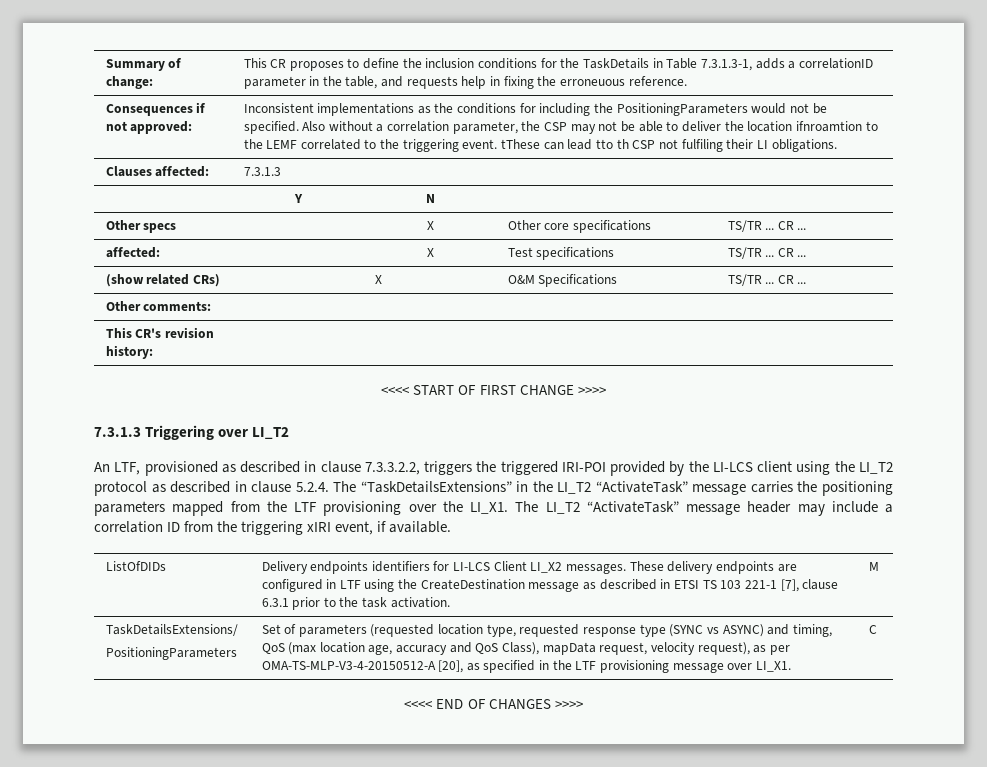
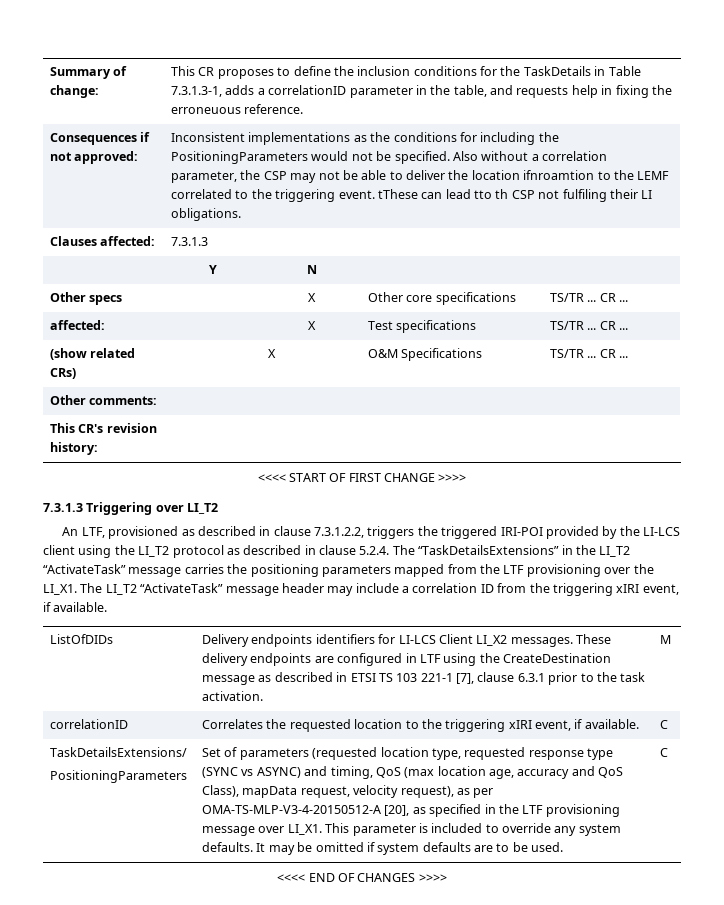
[364,462,420,475] 7.3.3.2.2, -> [313,527,364,538] 7.3.1.2.2,
(879, 566) none -> [50,719,129,729] [202,719,639,732] [660,720,669,729] // correlationID | Correlates the requested location to the triggering xIRI event, if available. | C
(791, 666) none -> [325,823,621,836] [202,842,564,855] This parameter is included to override any system defaults. It may be omitted if system defaults are to be used.

